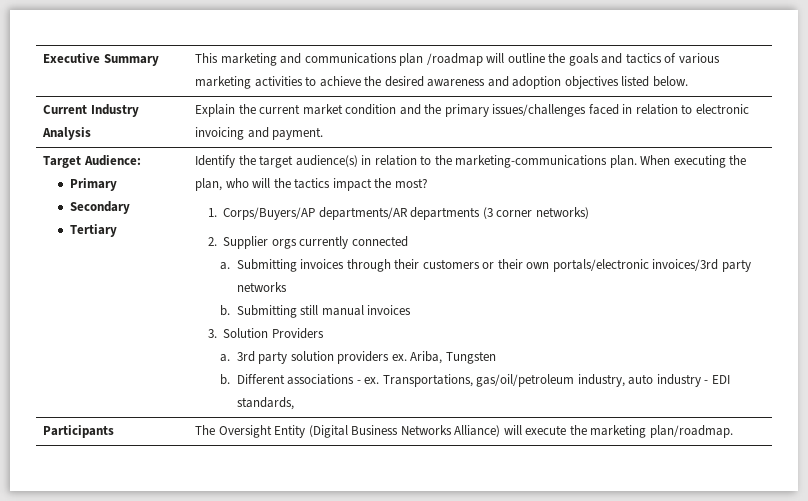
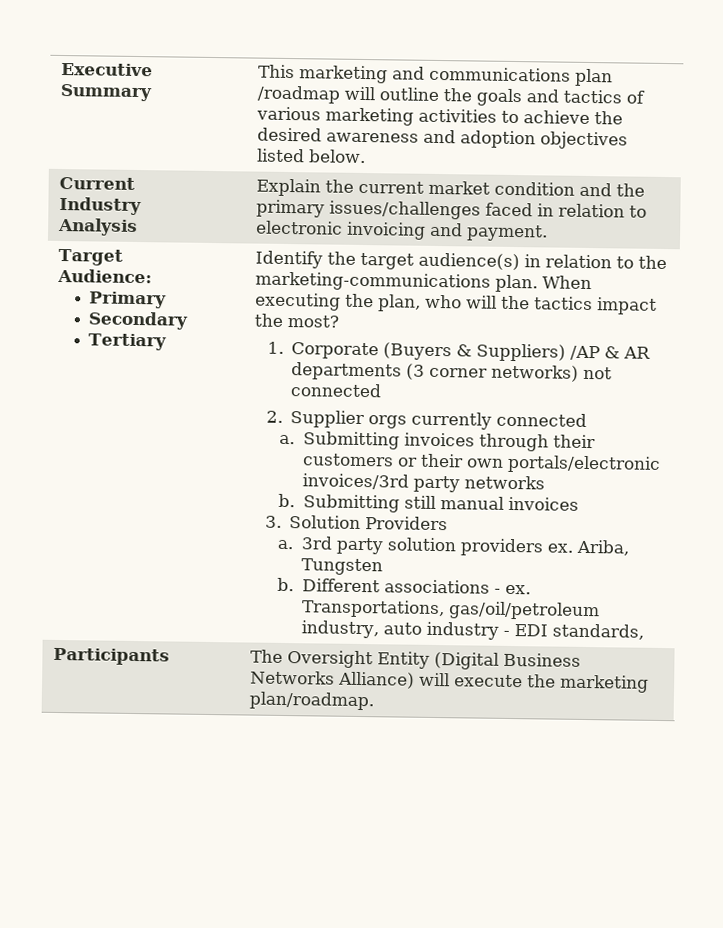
[223,207,408,220] Corps/Buyers/AP departments/AR -> [291,342,652,362] Corporate (Buyers & Suppliers) /AP & AR
(589, 213) none -> [583,366,613,380] [290,383,383,398] not connected

